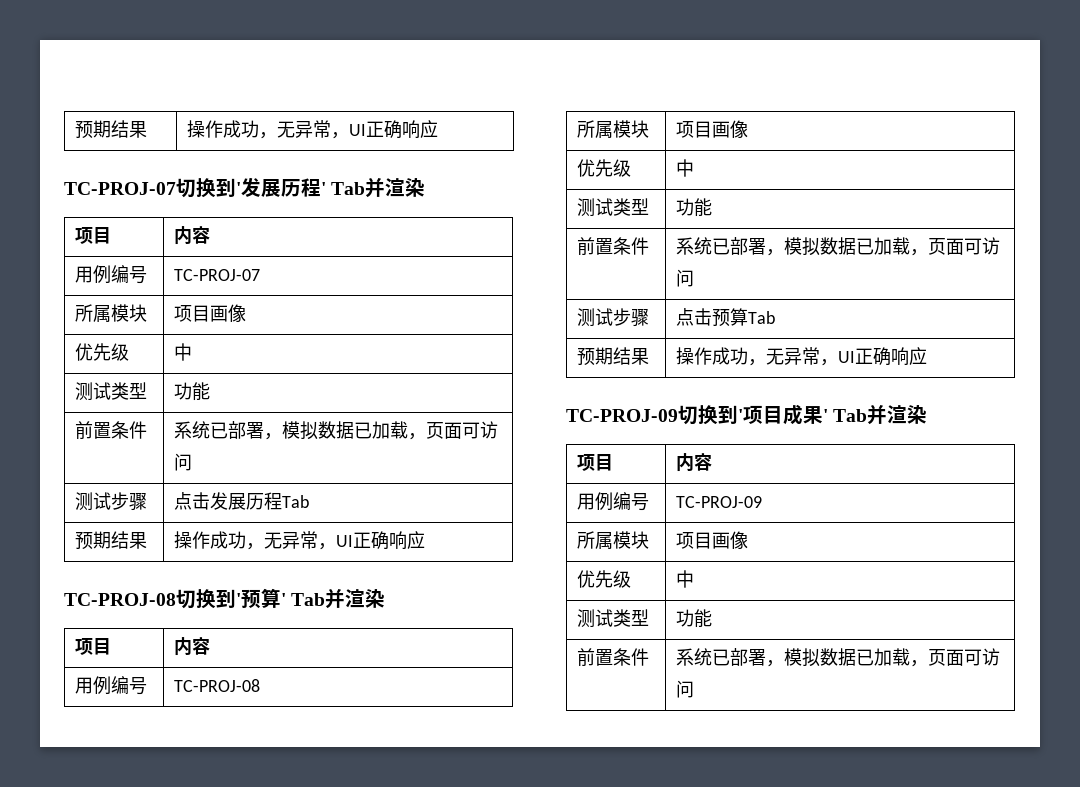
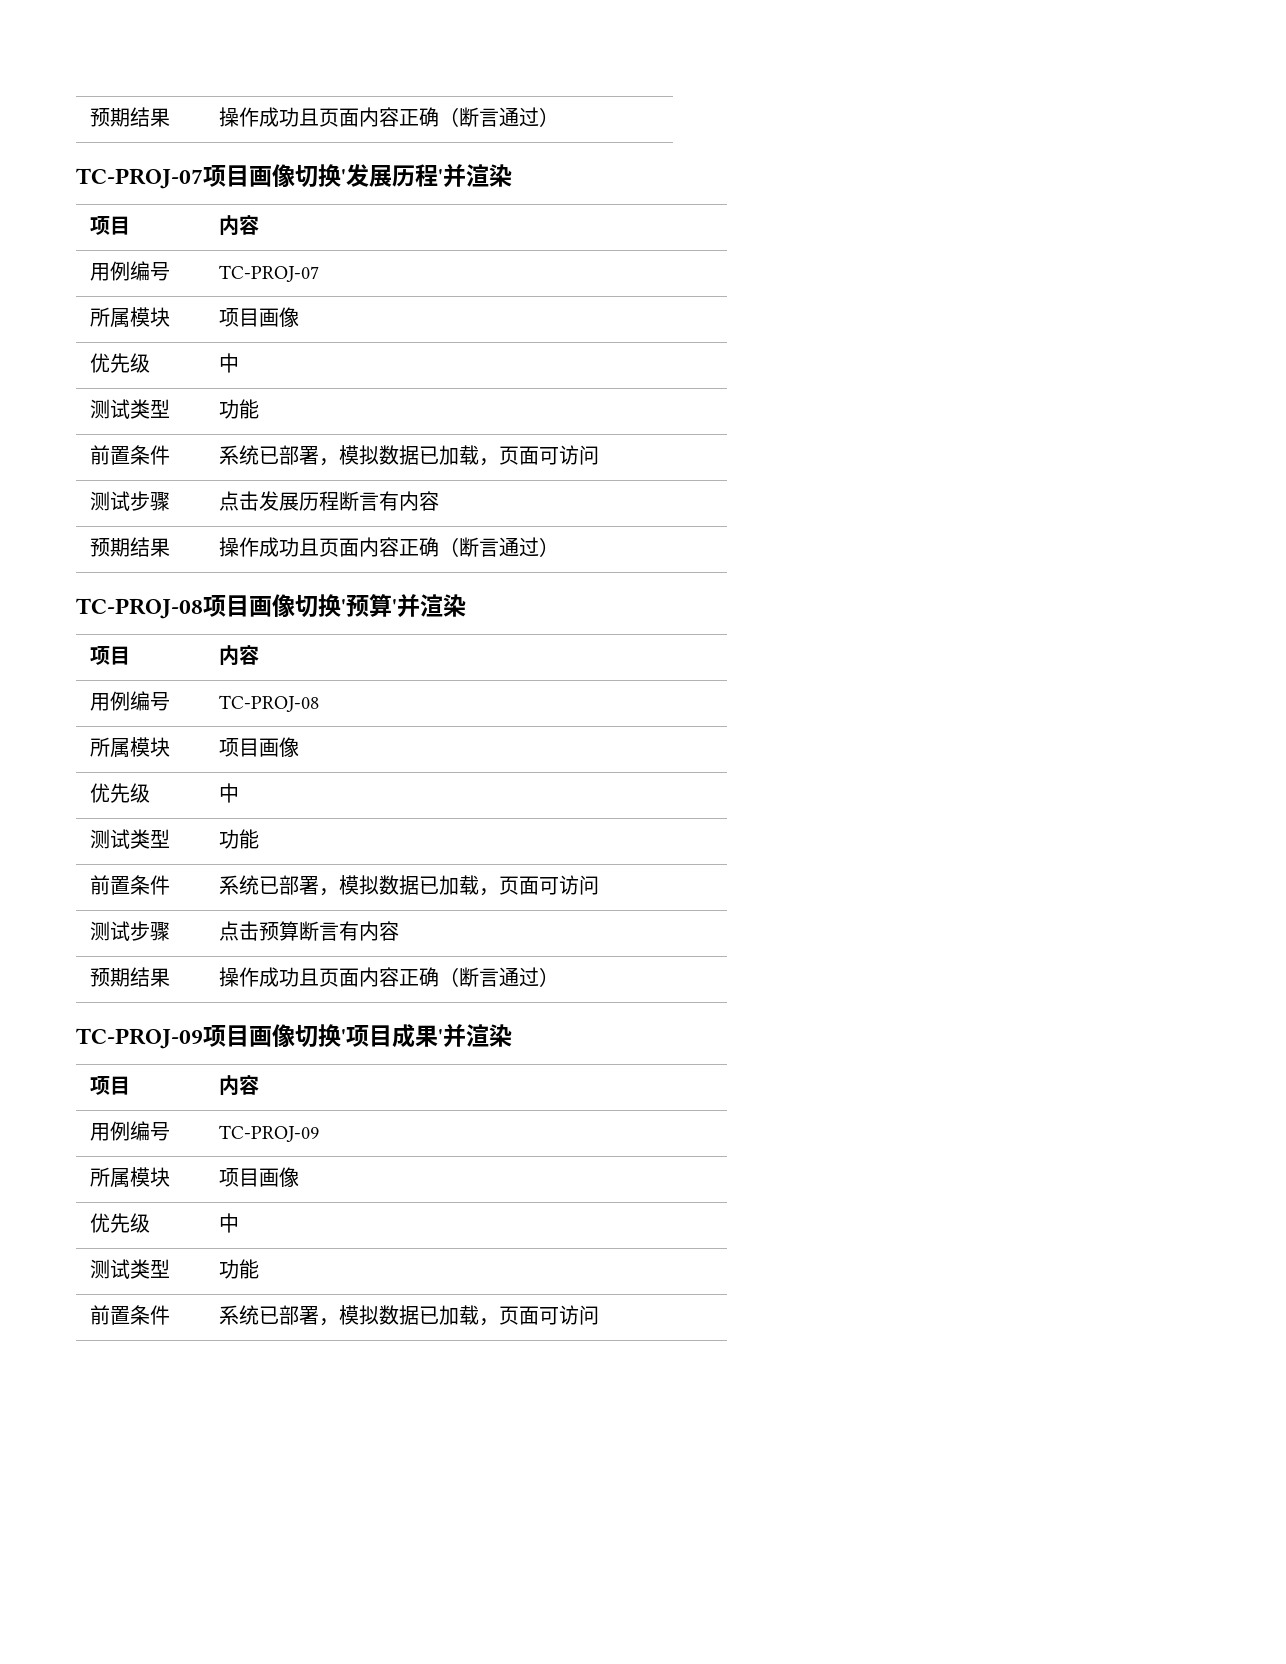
[74,120,147,139] [186,120,438,139] [64,178,236,198] 预期结果 | 操作成功，无异常，UI正确响应 // TC-PROJ-07切换到 -> [89,107,170,127] [218,107,559,127] [76,164,341,189] 预期结果 | 操作成功且页面内容正确（断言通过） // TC-PROJ-07项目画像切换
[331,182,366,195] Tab -> (443, 176) none
[281,495,309,508] [74,531,147,550] [173,531,425,550] [64,589,236,609] Tab // 预期结果 | 操作成功，无异常，UI正确响应 // TC-PROJ-08切换到 -> [338,491,439,511] [89,537,170,557] [218,537,559,557] [76,594,341,619] 断言有内容 // 预期结果 | 操作成功且页面内容正确（断言通过） // TC-PROJ-08项目画像切换
[291,593,326,606] Tab -> (397, 606) none
[747,311,775,324] [576,347,649,366] [675,347,927,366] [566,405,738,425] Tab // 预期结果 | 操作成功，无异常，UI正确响应 // TC-PROJ-09切换到 -> [298,921,399,941] [89,967,170,987] [218,967,559,987] [76,1024,341,1049] 断言有内容 // 预期结果 | 操作成功且页面内容正确（断言通过） // TC-PROJ-09项目画像切换
[833,409,868,422] Tab -> (443, 1036) none

